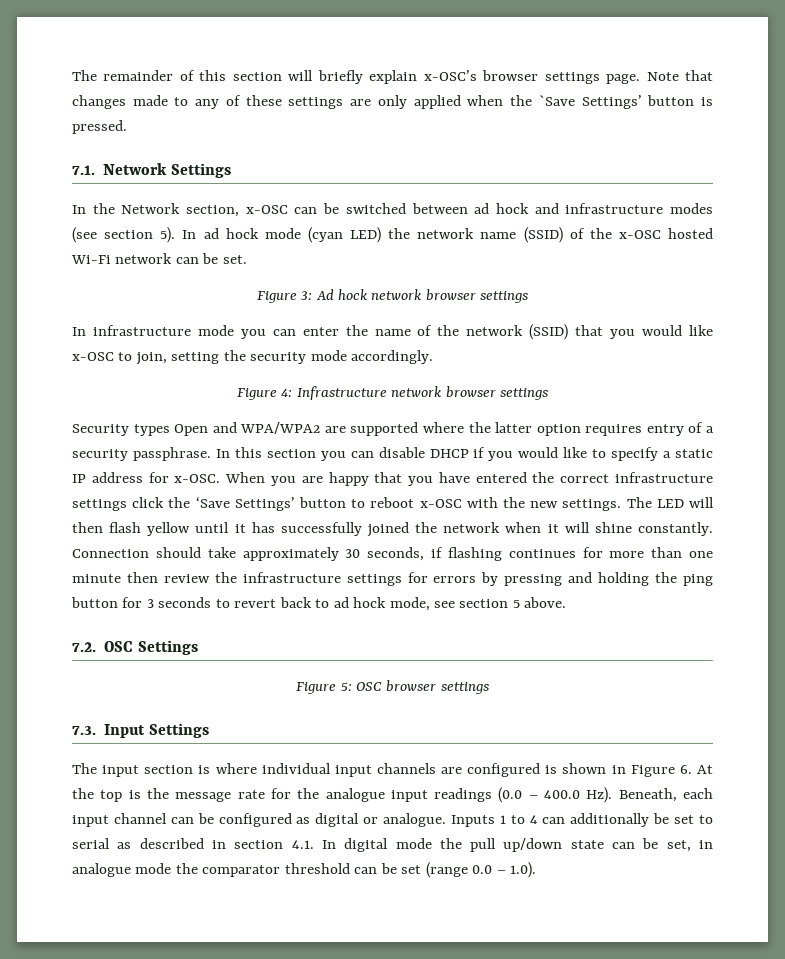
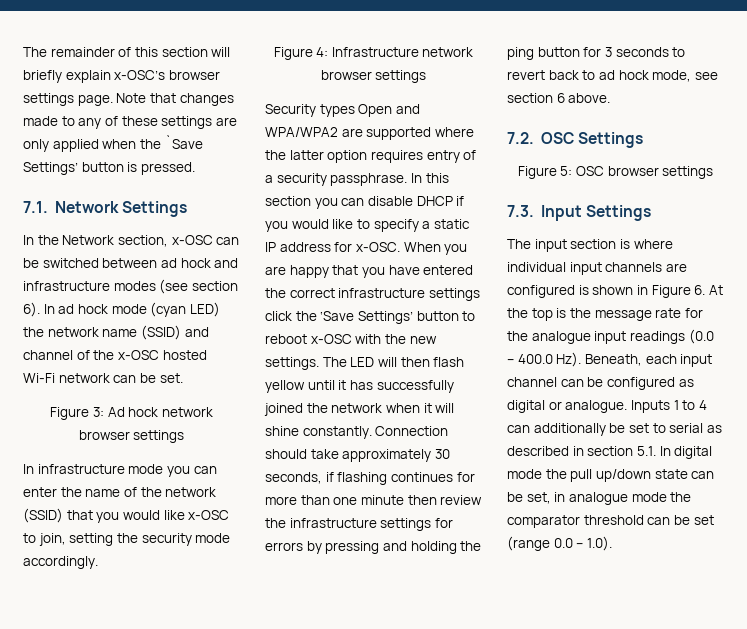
[160,227,176,243] 5). -> [23,302,40,317] 6).
(563, 235) none -> [184,327,209,337] [23,350,73,360] and channel
[512,600,520,608] 5 -> [556,93,565,103] 6
[291,840,314,849] 4.1. -> [636,446,656,456] 5.1.

